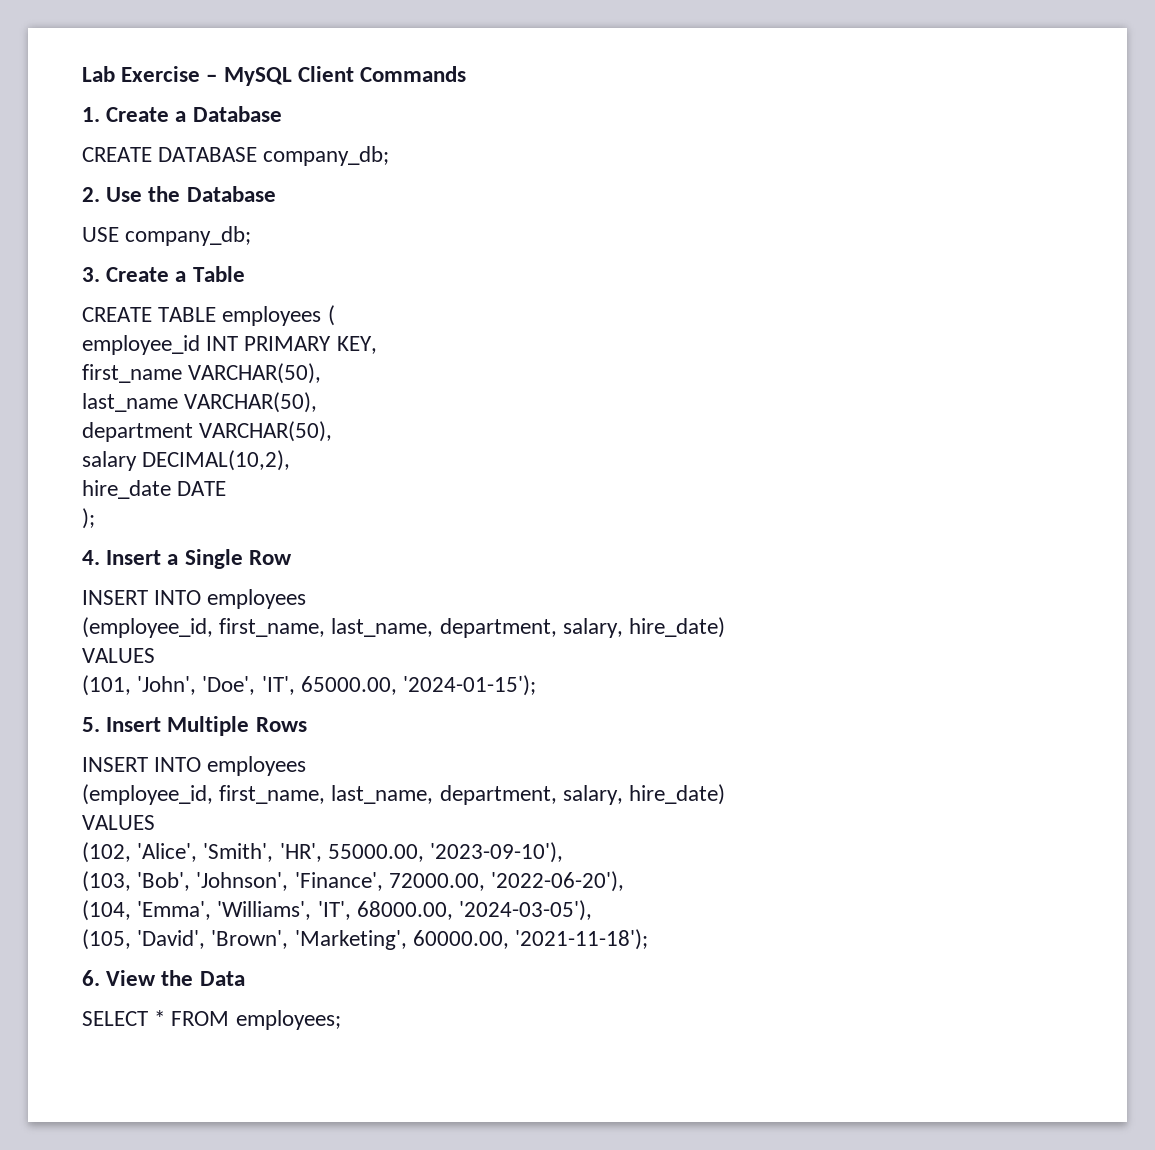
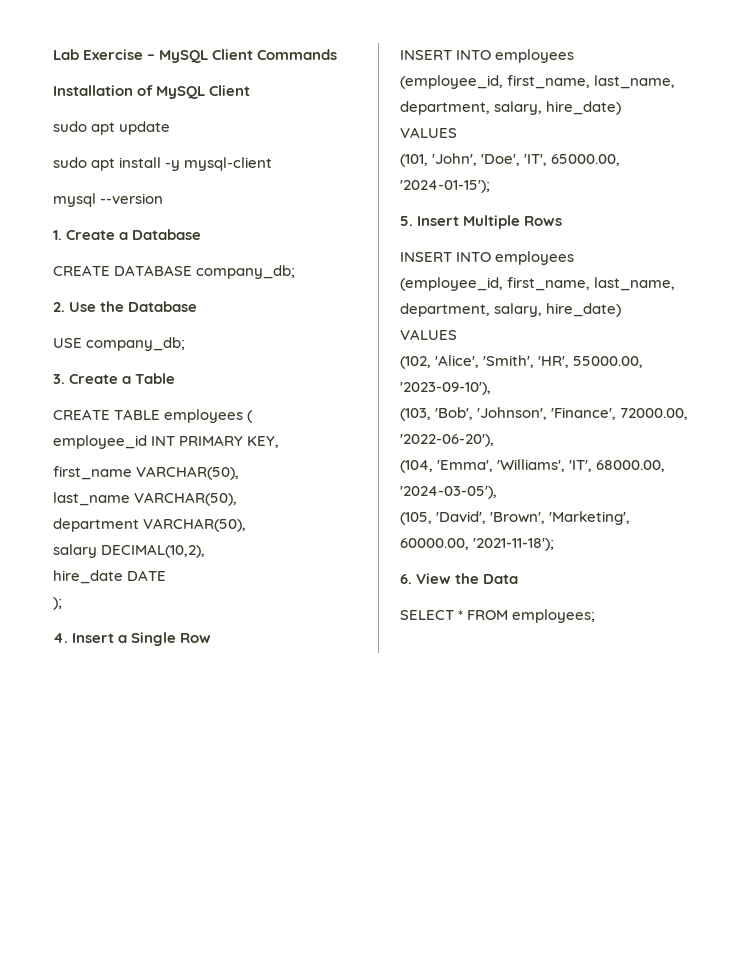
(467, 74) none -> [53,85,251,99] [53,121,171,135] [53,157,273,171] [53,193,164,207] // Installation of MySQL Client // sudo apt update // sudo apt install -y mysql-client // mysql --version

